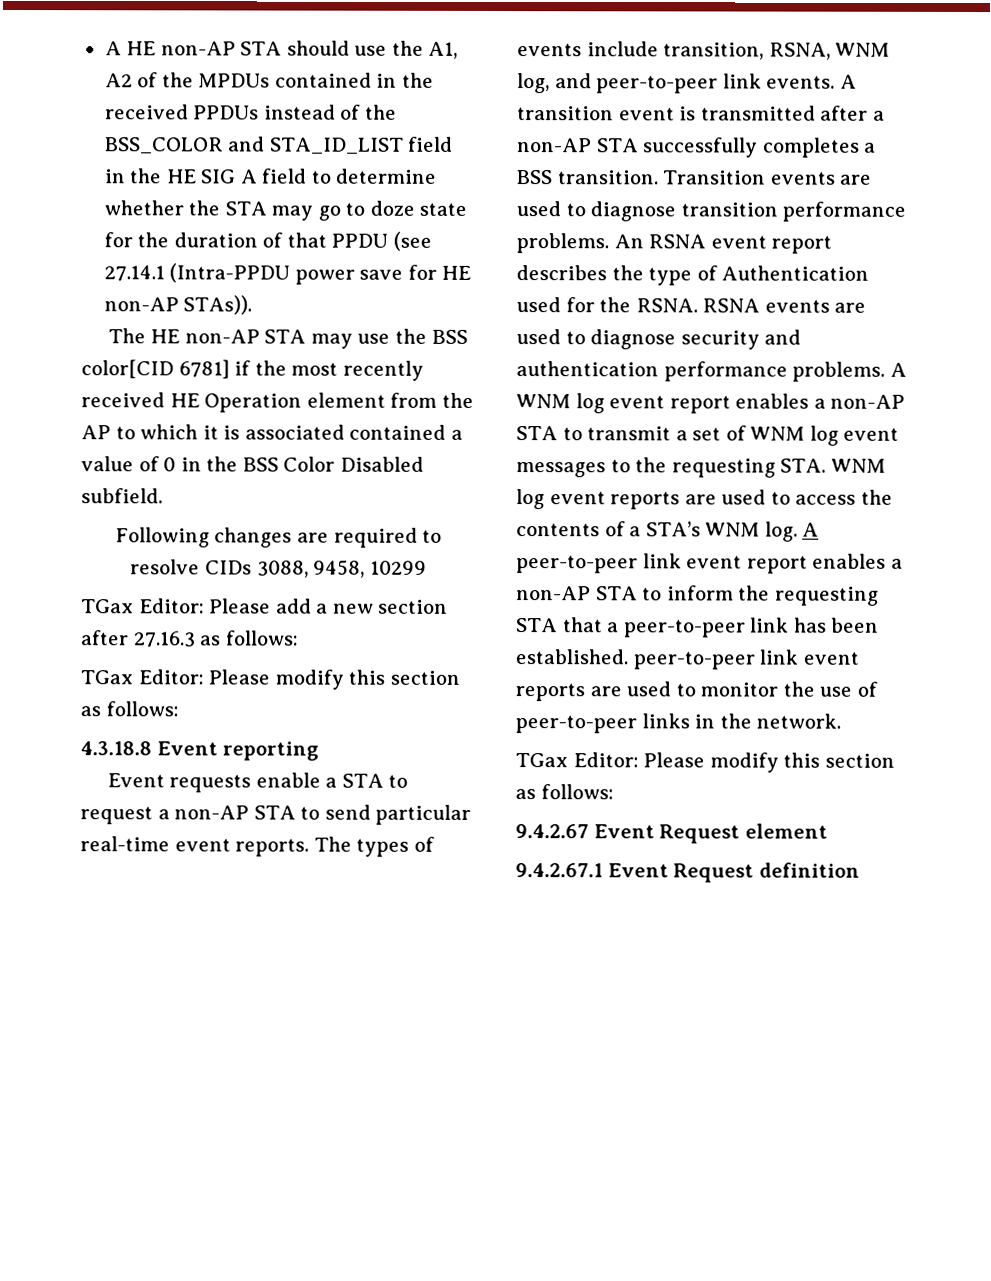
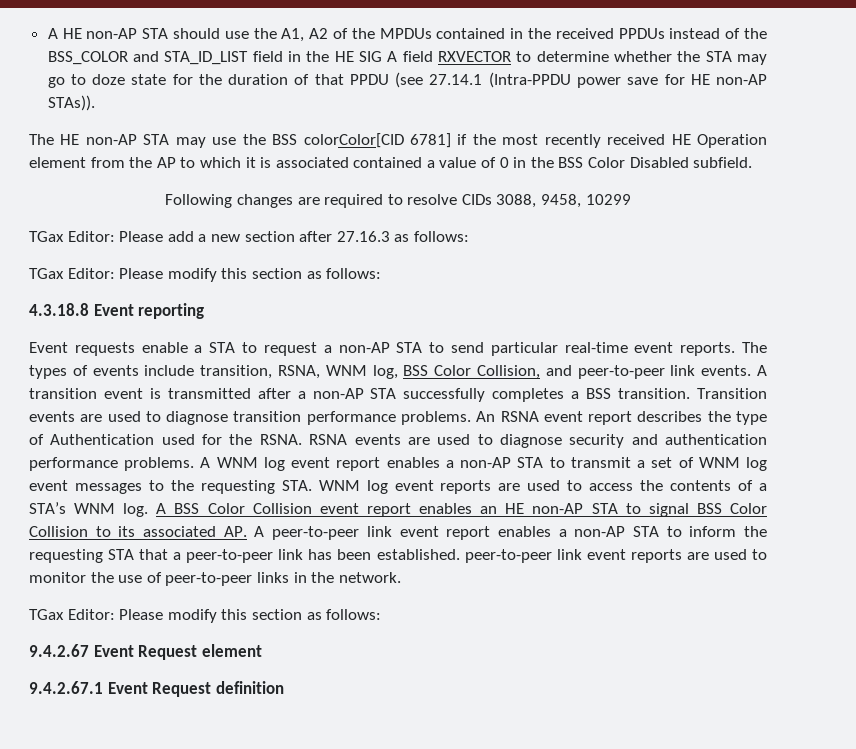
(307, 176) none -> [438,51,512,62] RXVECTOR
[81,359,174,379] color[CID -> [303,133,404,148] colorColor[CID
(550, 83) none -> [403,365,540,379] BSS Color Collision,
(820, 529) none -> [174,503,768,517] [29,526,265,537] BSS Color Collision event report enables an HE non-AP STA to signal BSS Color Collision to its associated AP. A

